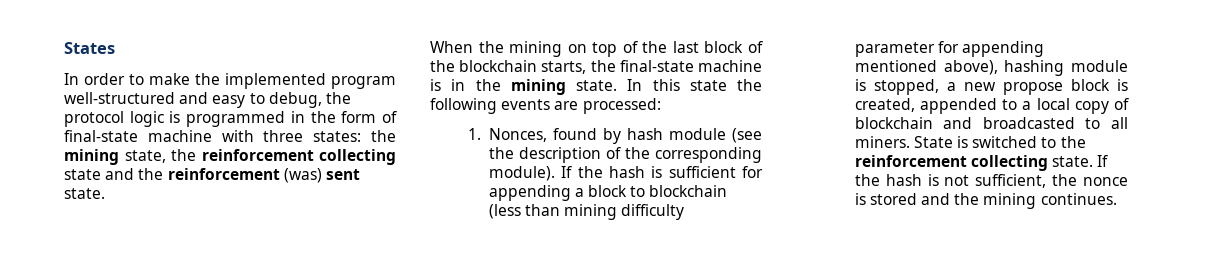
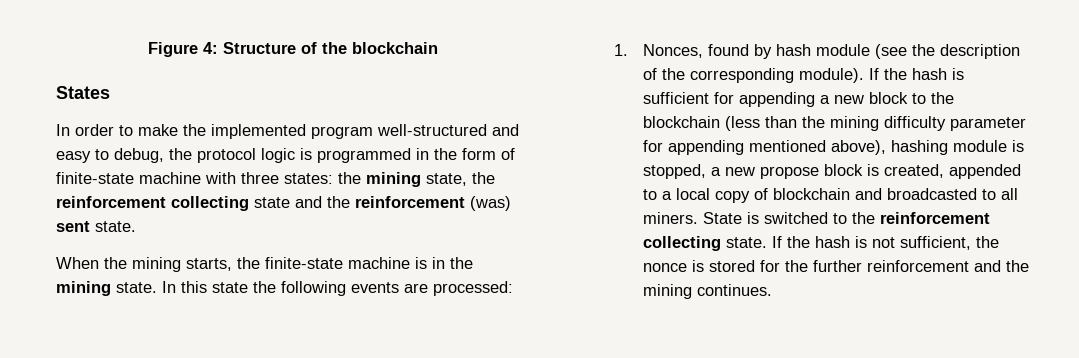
(64, 48) none -> [147,42,438,57] Figure 4: Structure of the blockchain //
[64,130,138,142] final-state -> [56,172,134,184] finite-state
[567,41,763,57] [430,60,538,72] on top of the last block of the blockchain -> (181, 264) none
[619,60,694,72] final-state -> [265,257,343,269] finite-state
(584, 192) none -> [833,95,864,104] new
(646, 191) none -> [930,92,954,104] the
(560, 210) none -> [801,116,825,128] the
(917, 199) none -> [759,260,969,272] for the further reinforcement

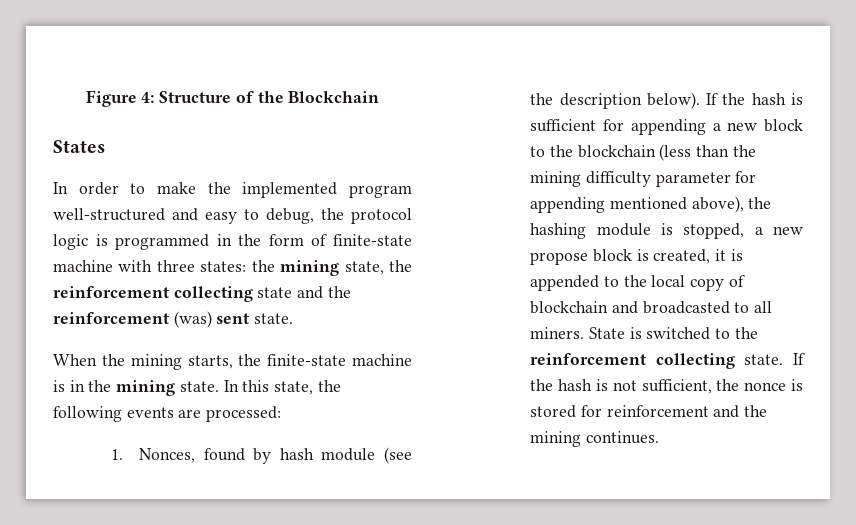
[351,42,438,54] blockchain -> [288,91,380,103] Blockchain
[212,282,248,293] state -> [274,381,314,395] state,
[642,68,864,83] of the corresponding module). -> [646,92,700,109] below).
(886, 147) none -> [748,197,772,209] the
(944, 171) none -> [715,249,743,261] it is
[661,191,672,200] a -> [623,275,647,287] the
[784,260,862,272] the further -> (603, 411) none

